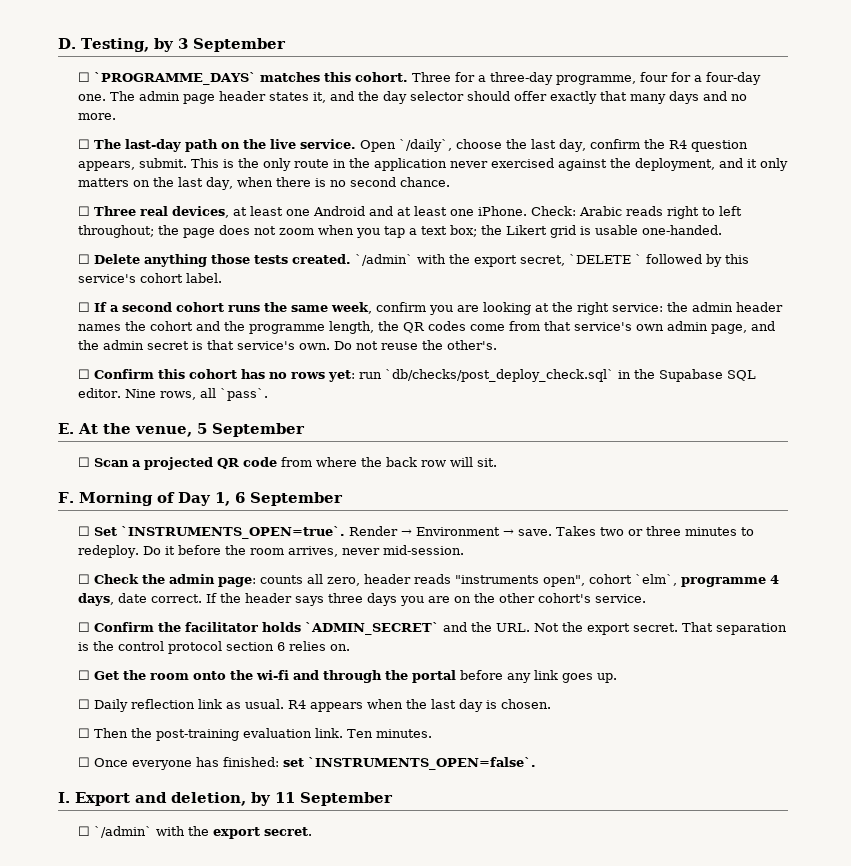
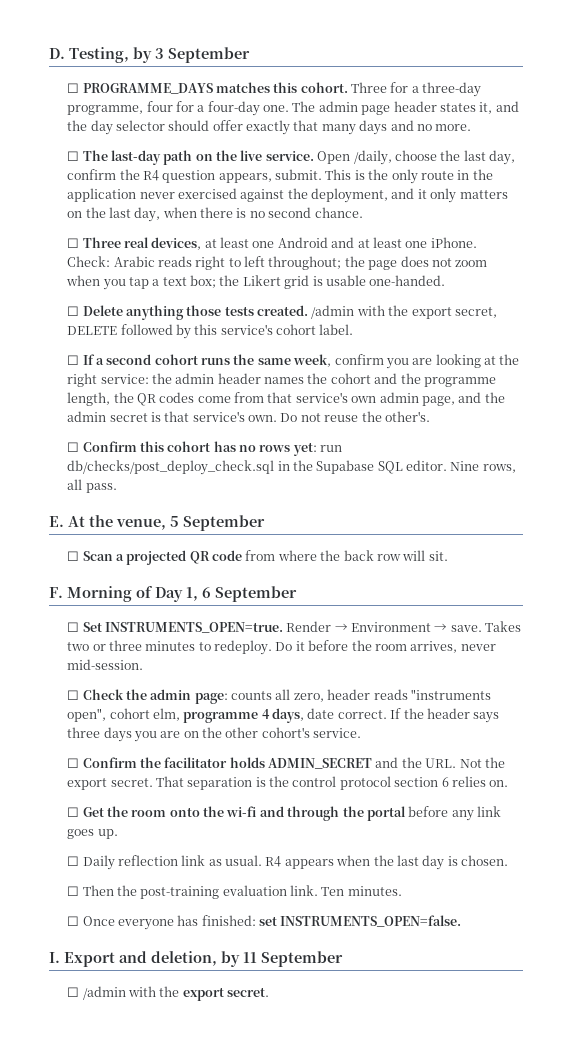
[93,72,256,85] `PROGRAMME_DAYS` -> [82,83,213,94] PROGRAMME_DAYS
[398,139,452,152] `/daily`, -> [353,150,392,165] /daily,
[354,254,413,266] `/admin` -> [311,305,355,319] /admin
[568,254,642,264] `DELETE ` -> [67,326,118,335] DELETE
[384,369,614,382] `db/checks/post_deploy_check.sql` -> [67,460,275,475] db/checks/post_deploy_check.sql
[219,388,268,401] `pass`. -> [85,483,117,493] pass.
[120,526,345,539] `INSTRUMENTS_OPEN=true`. -> [104,622,283,633] INSTRUMENTS_OPEN=true.
[634,574,677,586] `elm`, -> [152,708,180,721] elm,
[304,622,439,635] `ADMIN_SECRET` -> [268,758,373,769] ADMIN_SECRET
[307,757,536,770] `INSTRUMENTS_OPEN=false`. -> [280,915,462,927] INSTRUMENTS_OPEN=false.
[93,826,152,838] `/admin` -> [82,986,126,1000] /admin

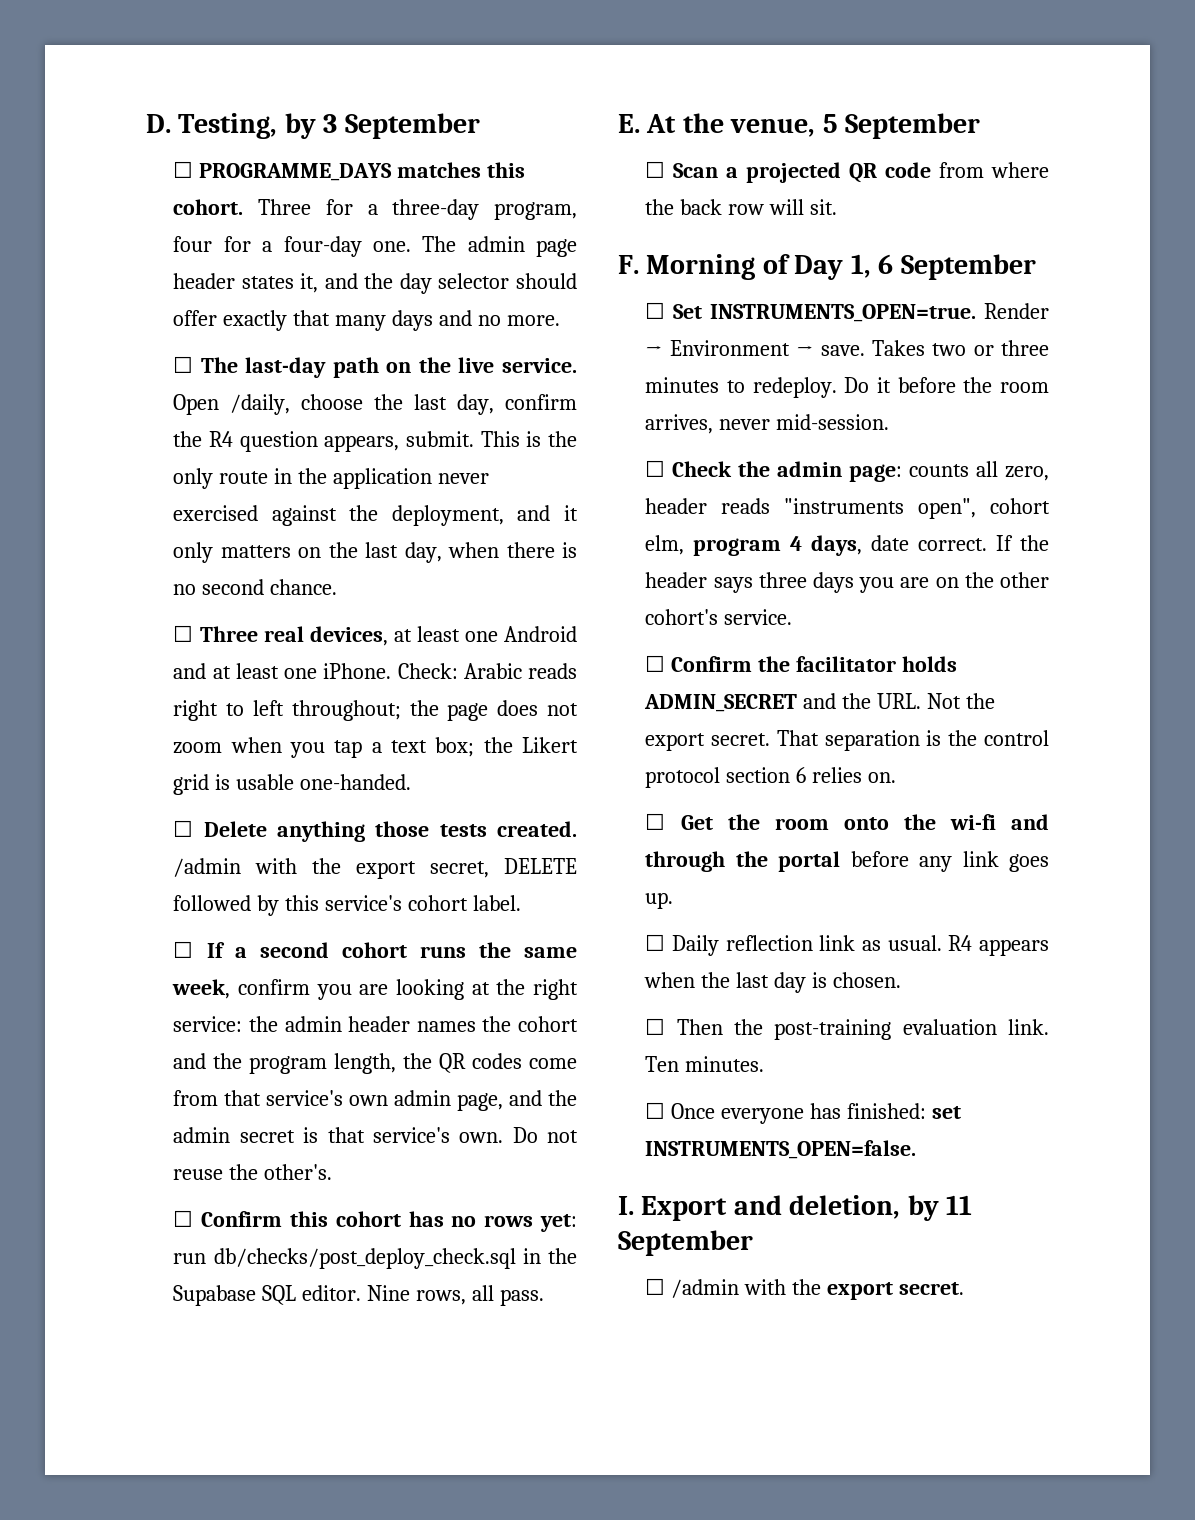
[67,105,144,115] programme, -> [494,202,577,220] program,
[423,377,496,387] programme -> [249,1056,328,1074] program
[183,712,259,723] programme -> [693,538,782,556] program

